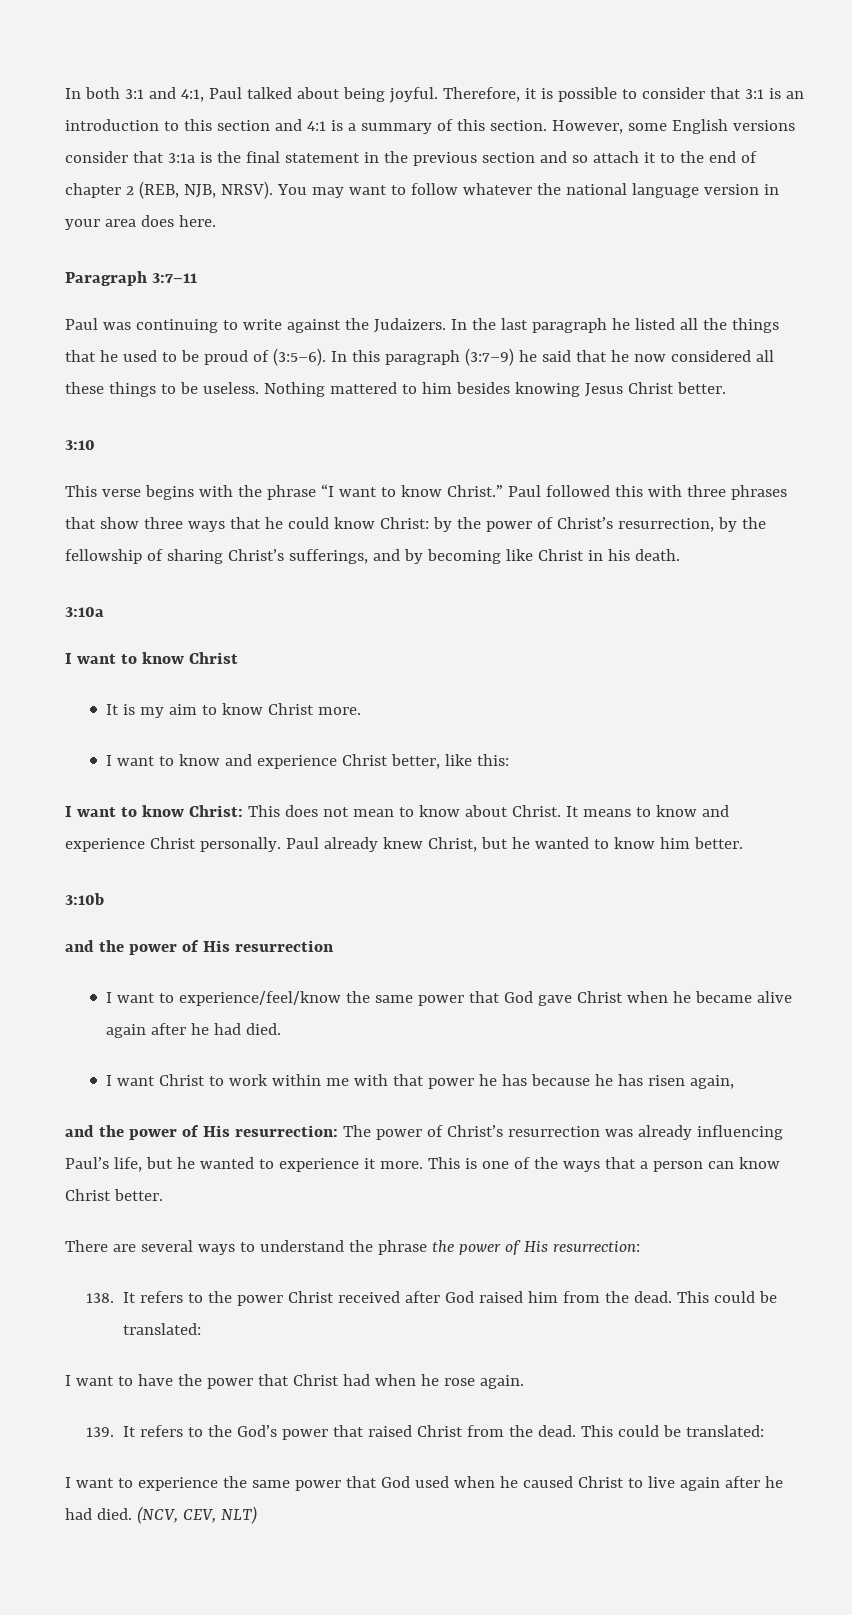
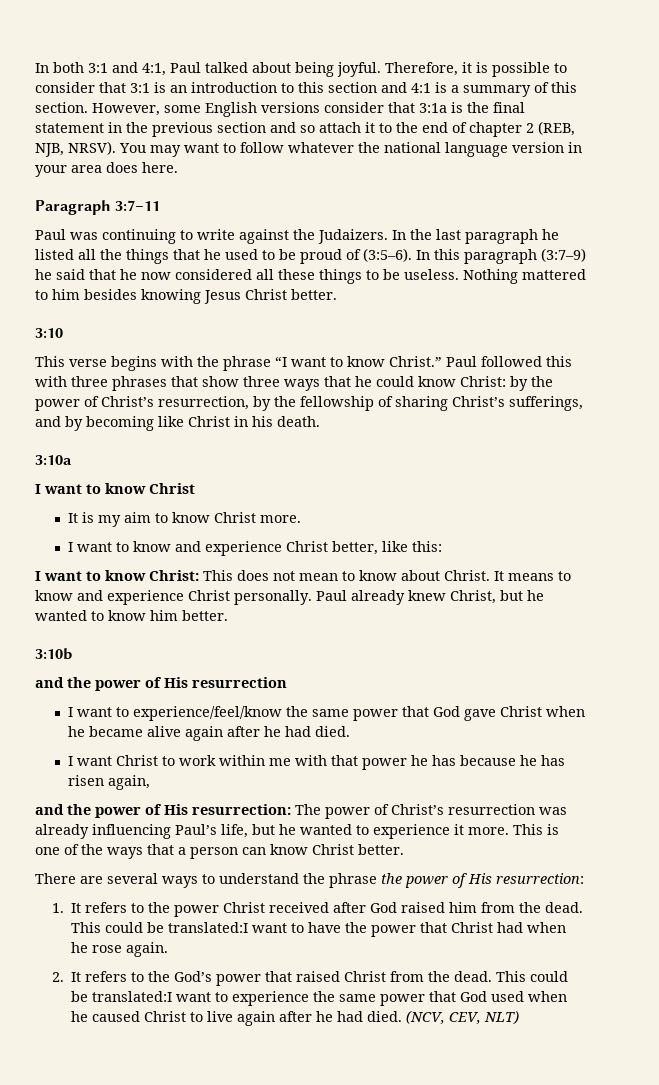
[85,1293,114,1303] 138. -> [51,903,64,913] 1.
[123,1323,202,1335] [65,1375,71,1386] translated: // I -> [168,922,249,933] translated:I
[85,1427,114,1437] 139. -> [51,972,64,982] 2.
[686,1425,765,1437] [65,1477,71,1488] translated: // I -> [92,991,173,1002] translated:I

